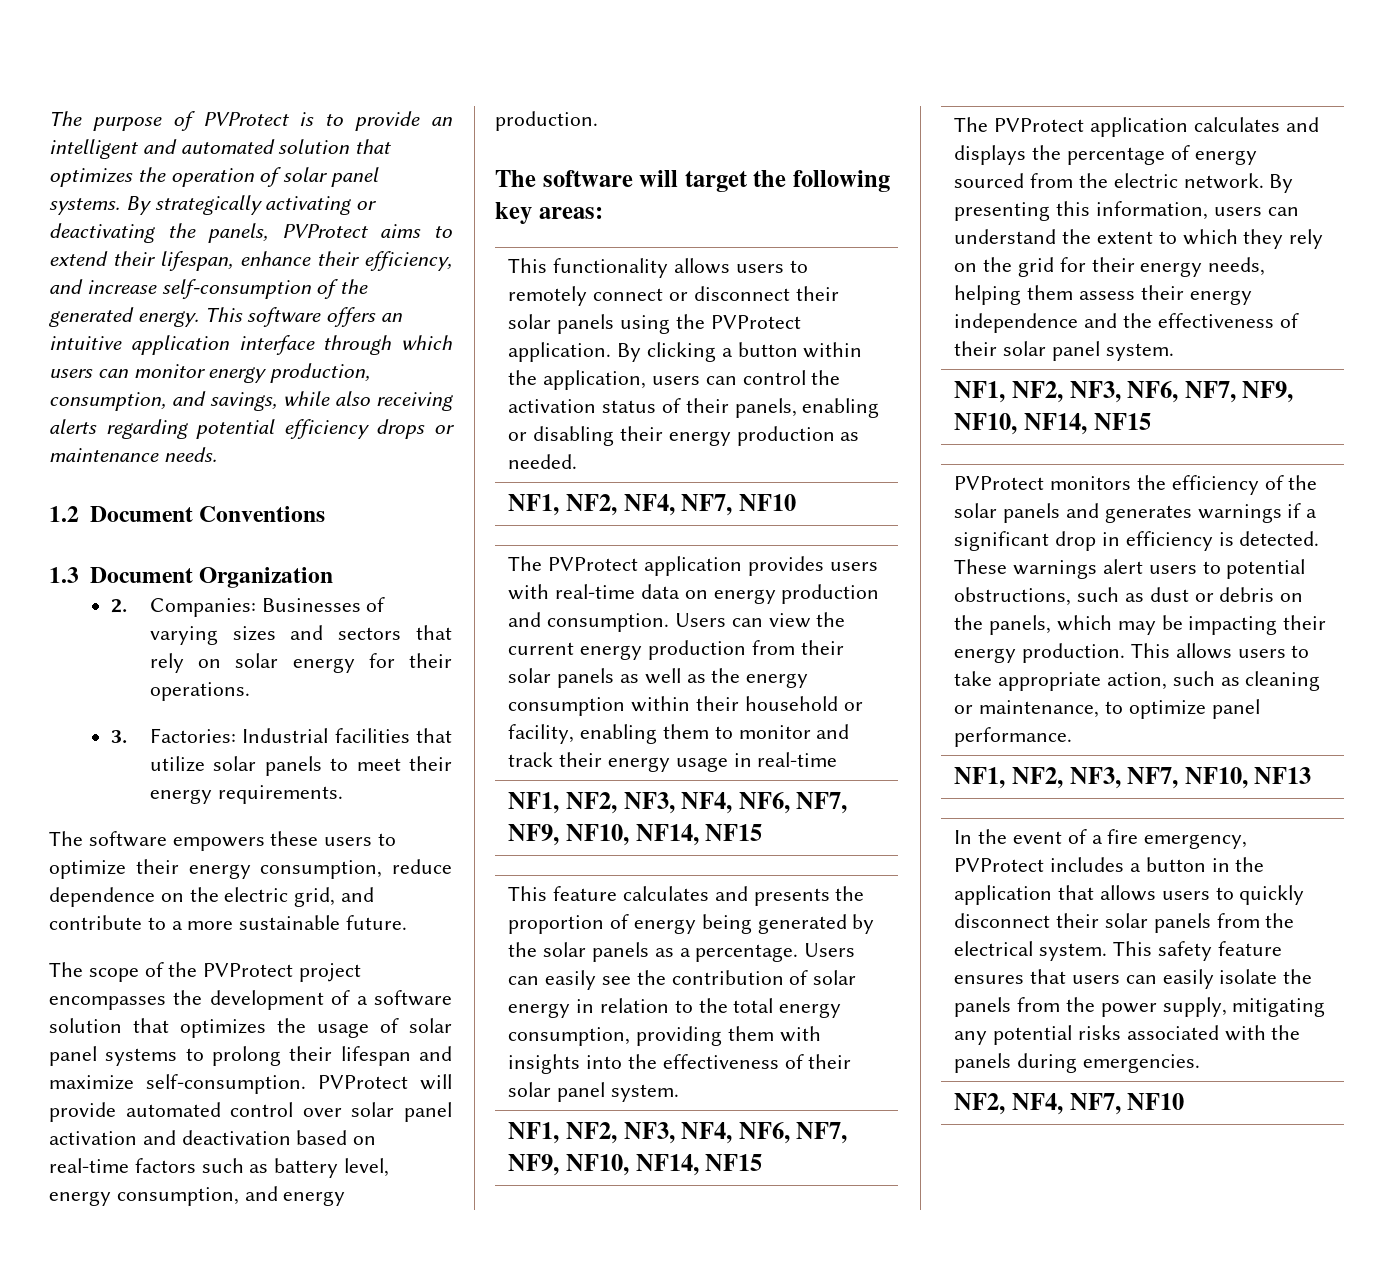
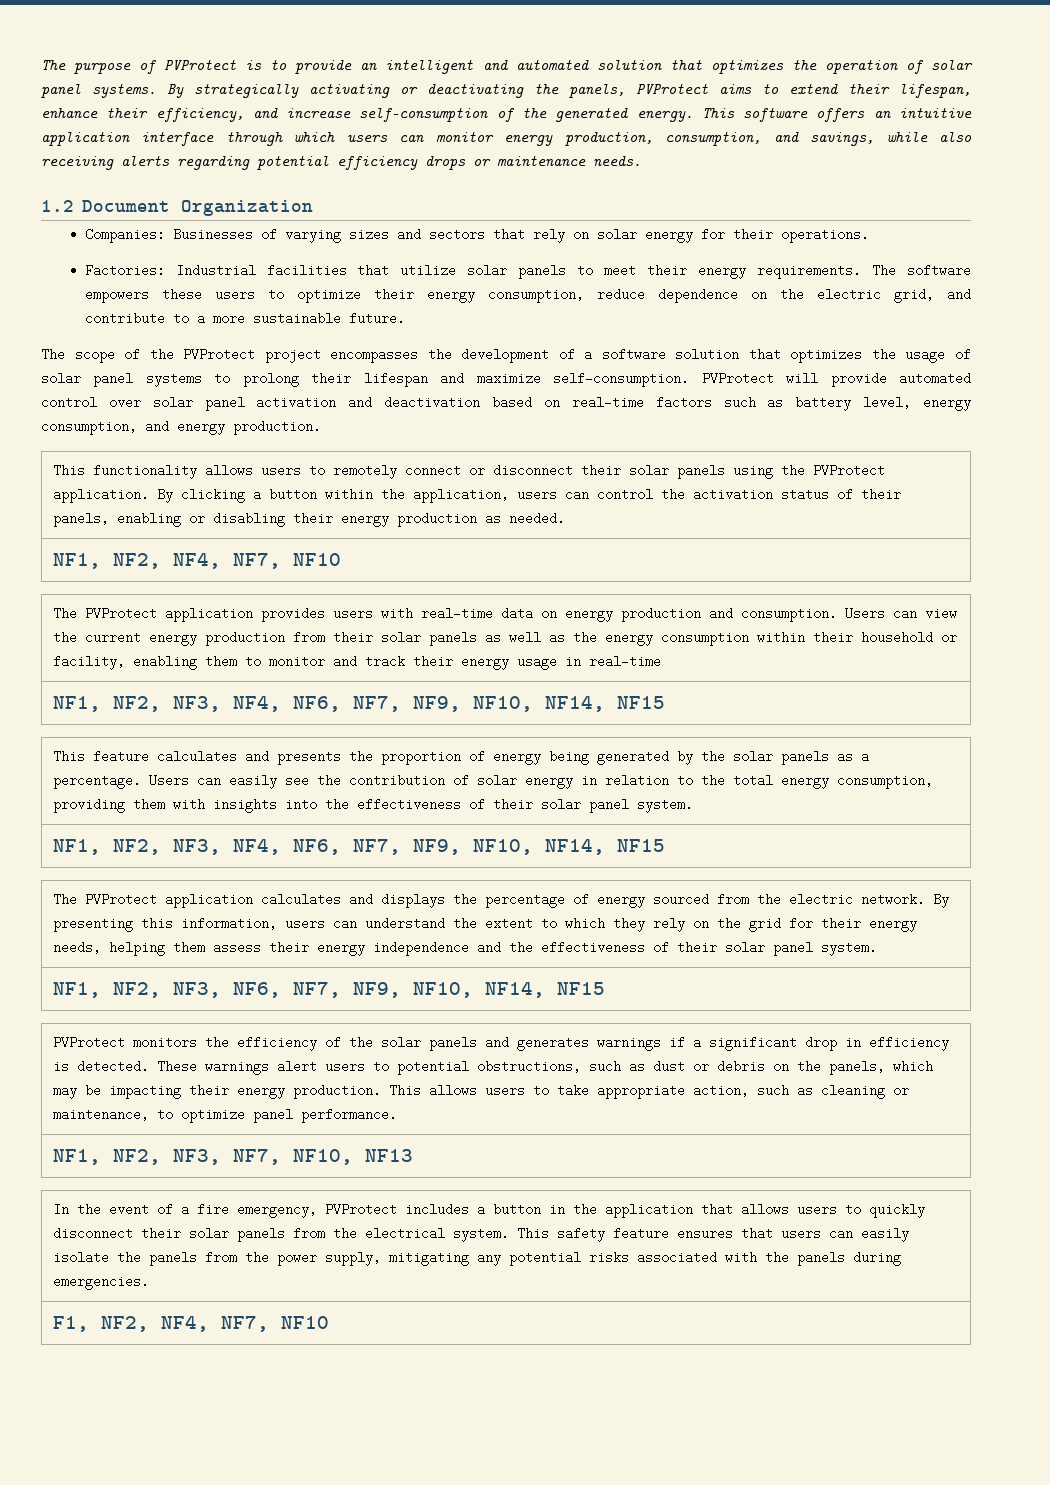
[199,506,326,522] [49,567,193,583] Conventions // 1.3 Document -> (170, 206) none
[111,599,128,613] 2. -> (313, 208) none
[111,730,128,744] 3. -> (869, 235) none
(343, 794) // -> (862, 271) none
[495,170,891,192] [495,202,603,224] // The software will target the following key areas: -> (321, 427) none
(1200, 1063) none -> [53,1316,90,1332] F1,

